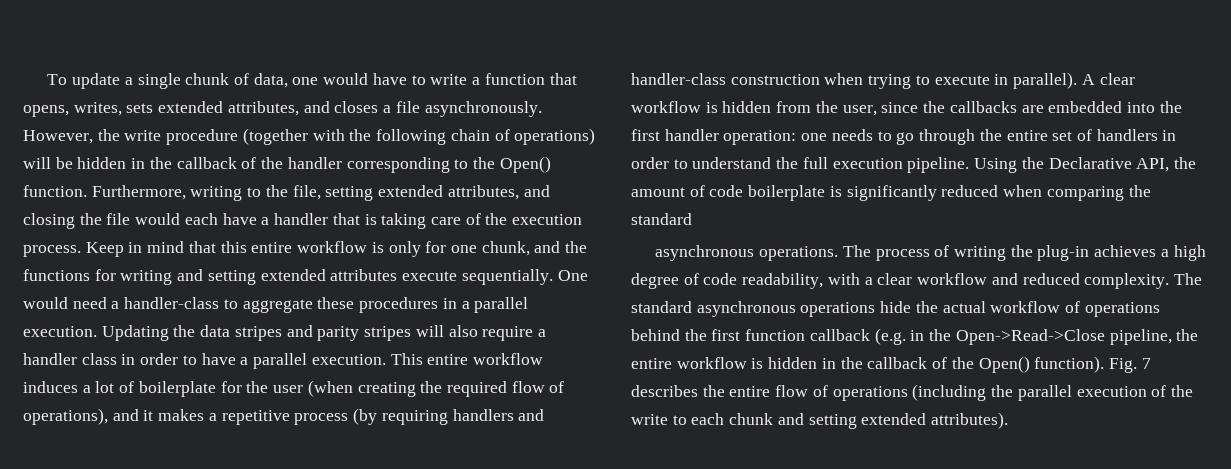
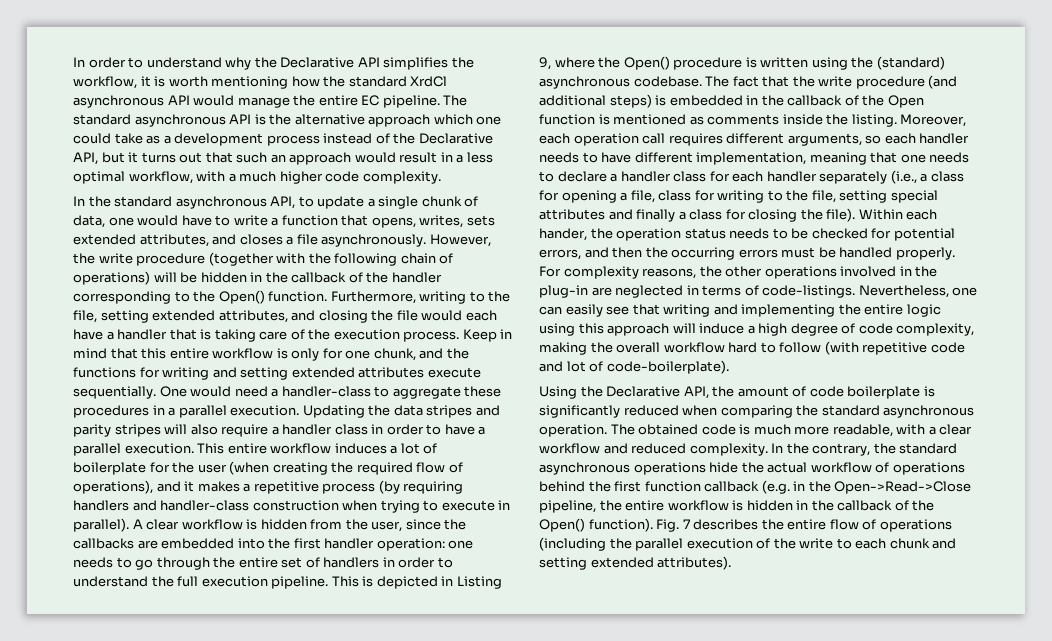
[47,74,68,85] To -> [73,57,474,70] [73,76,448,89] [73,95,468,108] [73,114,502,127] [73,133,493,146] [73,152,493,165] [73,171,441,184] [73,196,314,209] In order to understand why the Declarative API simplifies the workflow, it is worth mentioning how the standard XrdCl asynchronous API would manage the entire EC pipeline. The standard asynchronous API is the alternative approach which one could take as a development process instead of the Declarative API, but it turns out that such an approach would result in a less optimal workflow, with a much higher code complexity. // In the standard asynchronous API, to
(970, 165) none -> [331,576,502,589] [539,56,945,70] [539,75,958,89] [539,94,924,108] [539,114,967,127] [539,133,970,146] [539,152,970,165] [539,170,964,184] [539,190,938,203] [539,208,938,222] [539,228,955,241] [539,247,955,260] [539,266,938,279] [539,285,978,298] [539,304,941,317] [539,323,975,336] [539,341,965,355] [539,360,729,374] This is depicted in Listing 9, where the Open() procedure is written using the (standard) asynchronous codebase. The fact that the write procedure (and additional steps) is embedded in the callback of the Open function is mentioned as comments inside the listing. Moreover, each operation call requires different arguments, so each handler needs to have different implementation, meaning that one needs to declare a handler class for each handler separately (i.e., a class for opening a file, class for writing to the file, setting special attributes and finally a class for closing the file). Within each hander, the operation status needs to be checked for potential errors, and then the occurring errors must be handled properly. For complexity reasons, the other operations involved in the plug-in are neglected in terms of code-listings. Nevertheless, one can easily see that writing and implementing the entire logic using this approach will induce a high degree of code complexity, making the overall workflow hard to follow (with repetitive code and lot of code-boilerplate). //
[655,245,1206,261] [631,273,824,289] // asynchronous operations. The process of writing the plug-in achieves a high degree of code readability, -> [883,405,975,418] [539,424,893,437] asynchronous operation. The obtained code is much more readable,
[1173,273,1202,285] The -> [771,443,896,456] In the contrary, the

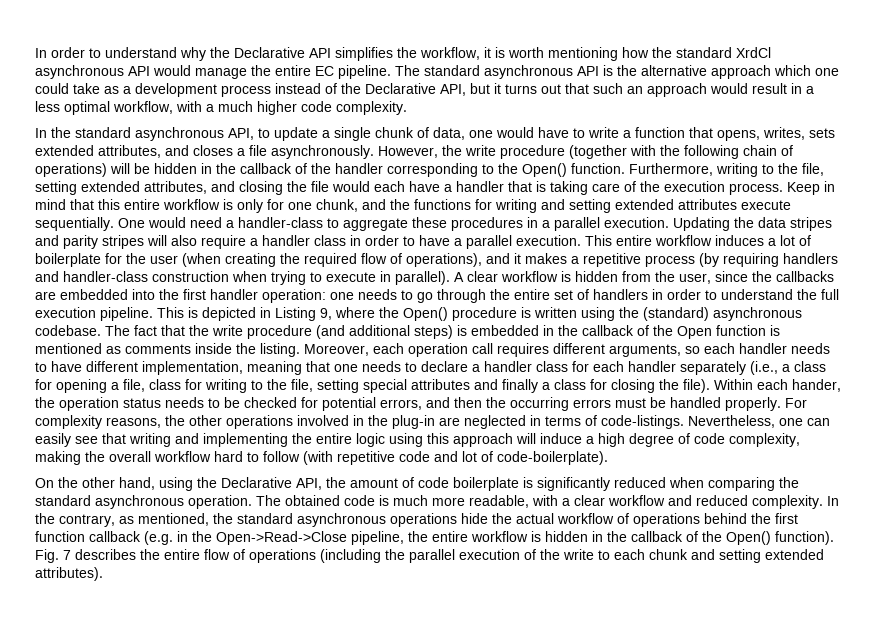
[539,386,577,399] Using -> [35,477,193,491] On the other hand, using
(871, 449) none -> [119,513,209,526] as mentioned,

